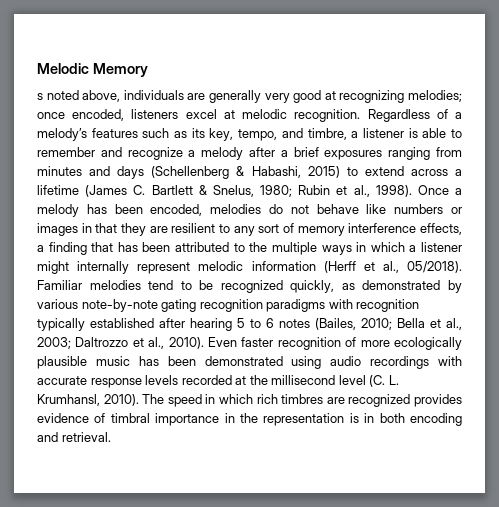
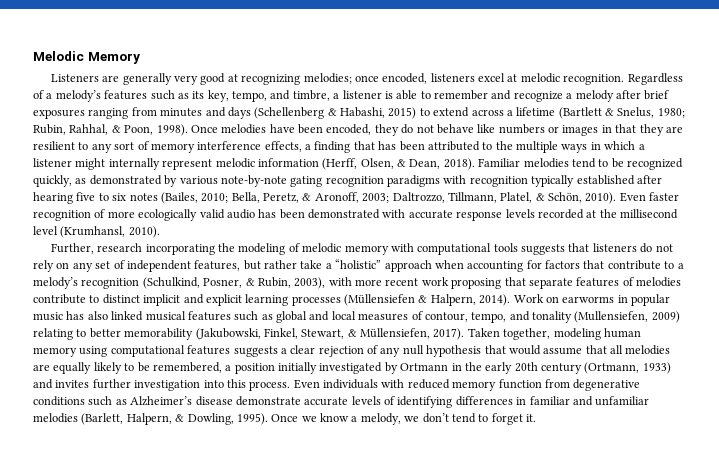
[37,90,184,102] s noted above, individuals -> [50,74,99,82] Listeners
[280,150,288,157] a -> (641, 94) none
[85,185,463,197] [37,204,107,217] (James C. Bartlett & Snelus, 1980; Rubin et al., 1998). Once a melody has -> [558,107,685,119] [33,124,295,136] (Bartlett & Snelus, 1980; Rubin, Rahhal, & Poon, 1998). Once melodies have
[210,204,262,214] melodies -> [374,124,399,136] they
[323,261,462,273] (Herff et al., 05/2018). -> [322,158,475,170] (Herff, Olsen, & Dean, 2018).
[237,318,462,330] [37,337,165,349] 5 to 6 notes (Bailes, 2010; Bella et al., 2003; Daltrozzo et al., -> [76,192,582,204] five to six notes (Bailes, 2010; Bella, Peretz, & Aronoff, 2003; Daltrozzo, Tillmann, Platel, & Schön,
[37,356,130,369] plausible music -> [199,209,255,219] valid audio
[291,356,430,369] using audio recordings -> (380, 214) none
[369,375,399,387] [37,394,462,407] [37,413,462,426] [37,432,111,442] (C. L. Krumhansl, 2010). The speed in which rich timbres are recognized provides evidence of timbral importance in the representation is in both encoding and retrieval. -> [60,226,160,238] [50,243,673,255] [33,259,684,272] [33,277,681,289] [33,294,670,306] [33,311,680,323] [33,328,641,340] [33,345,671,357] [33,362,671,374] [33,379,641,391] [33,396,650,408] [33,413,536,425] (Krumhansl, 2010). // Further, research incorporating the modeling of melodic memory with computational tools suggests that listeners do not rely on any set of independent features, but rather take a “holistic” approach when accounting for factors that contribute to a melody’s recognition (Schulkind, Posner, & Rubin, 2003), with more recent work proposing that separate features of melodies contribute to distinct implicit and explicit learning processes (Müllensiefen & Halpern, 2014). Work on earworms in popular music has also linked musical features such as global and local measures of contour, tempo, and tonality (Mullensiefen, 2009) relating to better memorability (Jakubowski, Finkel, Stewart, & Müllensiefen, 2017). Taken together, modeling human memory using computational features suggests a clear rejection of any null hypothesis that would assume that all melodies are equally likely to be remembered, a position initially investigated by Ortmann in the early 20th century (Ortmann, 1933) and invites further investigation into this process. Even individuals with reduced memory function from degenerative conditions such as Alzheimer’s disease demonstrate accurate levels of identifying differences in familiar and unfamiliar melodies (Barlett, Halpern, & Dowling, 1995). Once we know a melody, we don’t tend to forget it.

